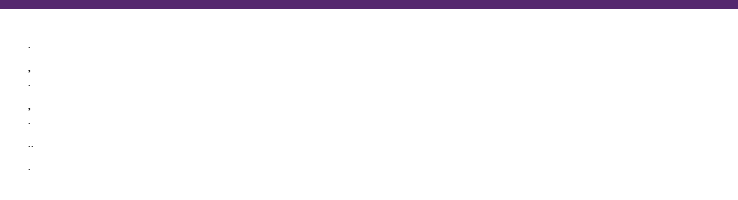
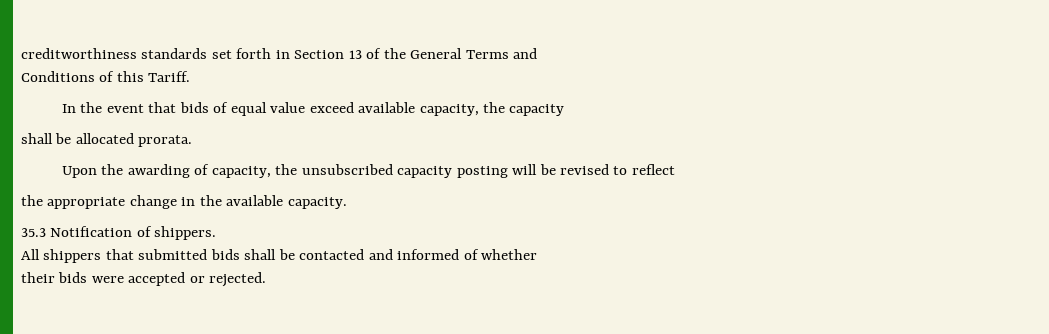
[28,47,31,48] [28,70,31,73] [28,85,31,86] [28,108,31,111] [28,123,31,124] [28,146,34,147] [28,169,31,170] . // , // . // , // . // .. // . -> [21,48,538,59] [21,71,191,82] [61,102,565,116] [21,133,193,147] [61,164,675,178] [21,195,347,209] [21,226,217,240] [21,249,538,263] [21,272,267,287] creditworthiness standards set forth in Section 13 of the General Terms and // Conditions of this Tariff. // In the event that bids of equal value exceed available capacity, the capacity // shall be allocated prorata. // Upon the awarding of capacity, the unsubscribed capacity posting will be revised to reflect // the appropriate change in the available capacity. // 35.3 Notification of shippers. // All shippers that submitted bids shall be contacted and informed of whether // their bids were accepted or rejected.

